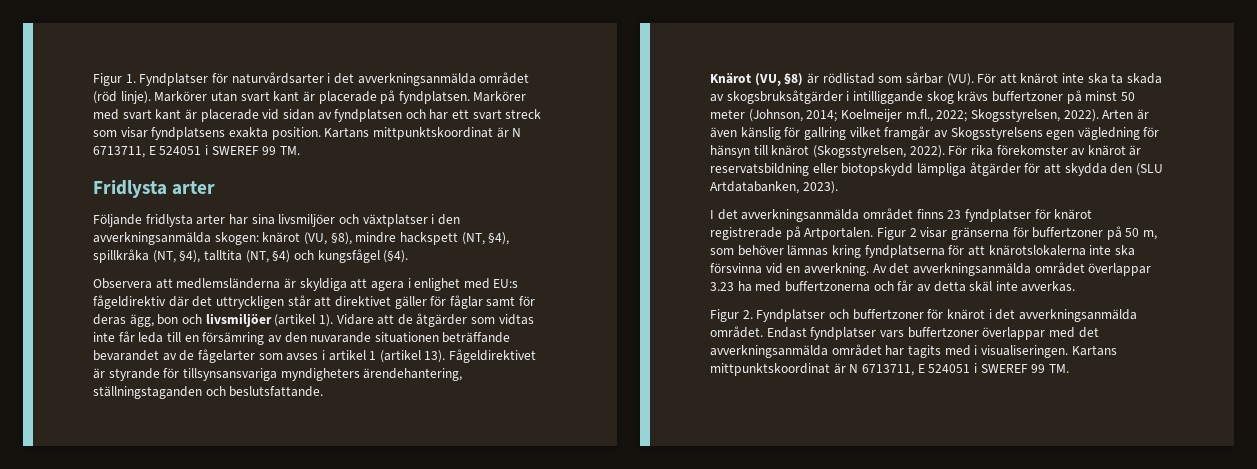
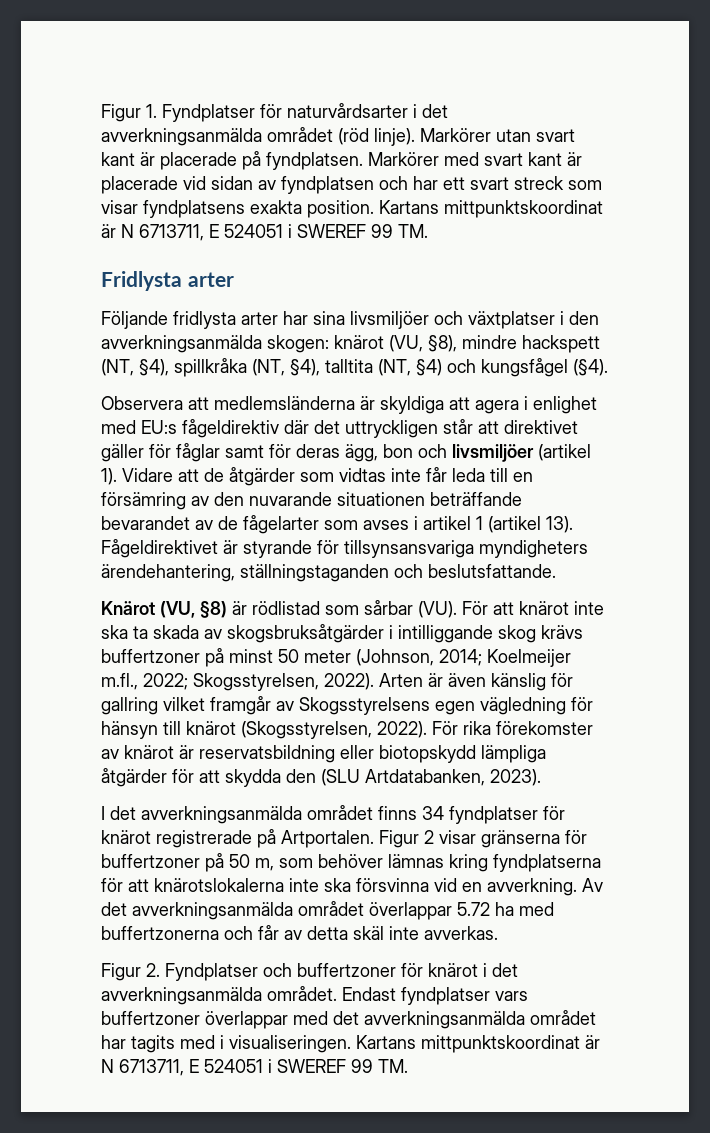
[947,210,962,219] 23 -> [422,806,444,820] 34
[710,282,734,291] 3.23 -> [457,902,490,916] 5.72

